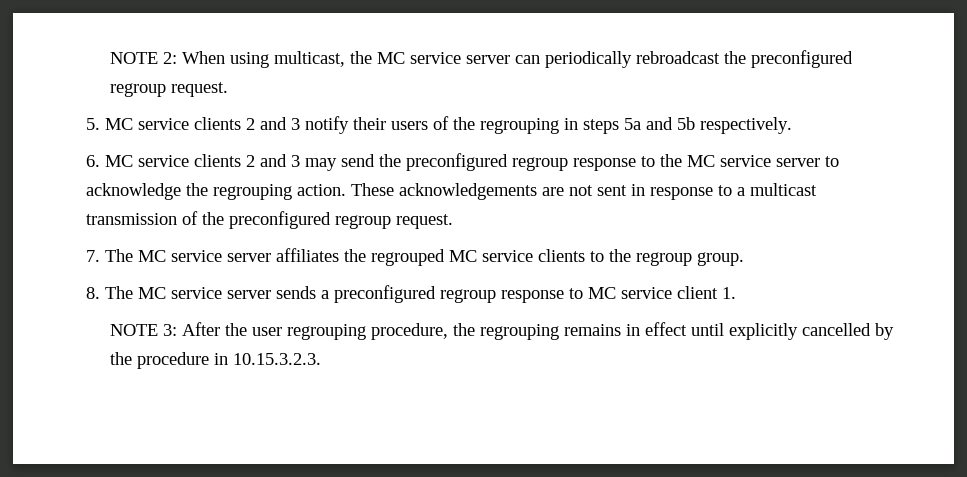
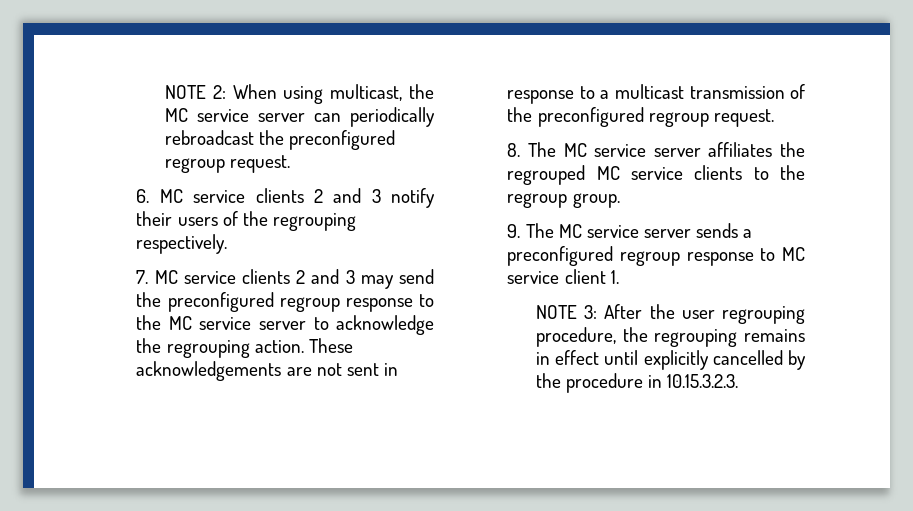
[86,118,101,130] 5. -> [136,189,150,203] 6.
[564,117,696,134] in steps 5a and 5b -> (356, 222) none
[86,155,101,167] 6. -> [136,270,149,284] 7.
[86,250,101,262] 7. -> [507,143,521,157] 8.
[86,287,101,299] 8. -> [507,224,521,238] 9.

